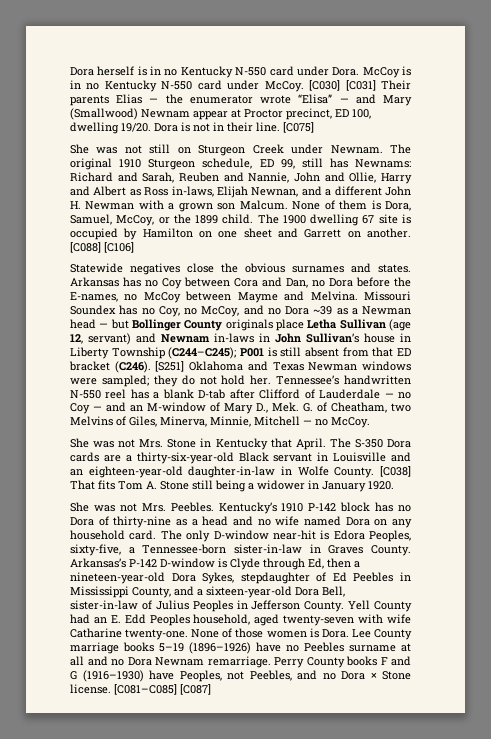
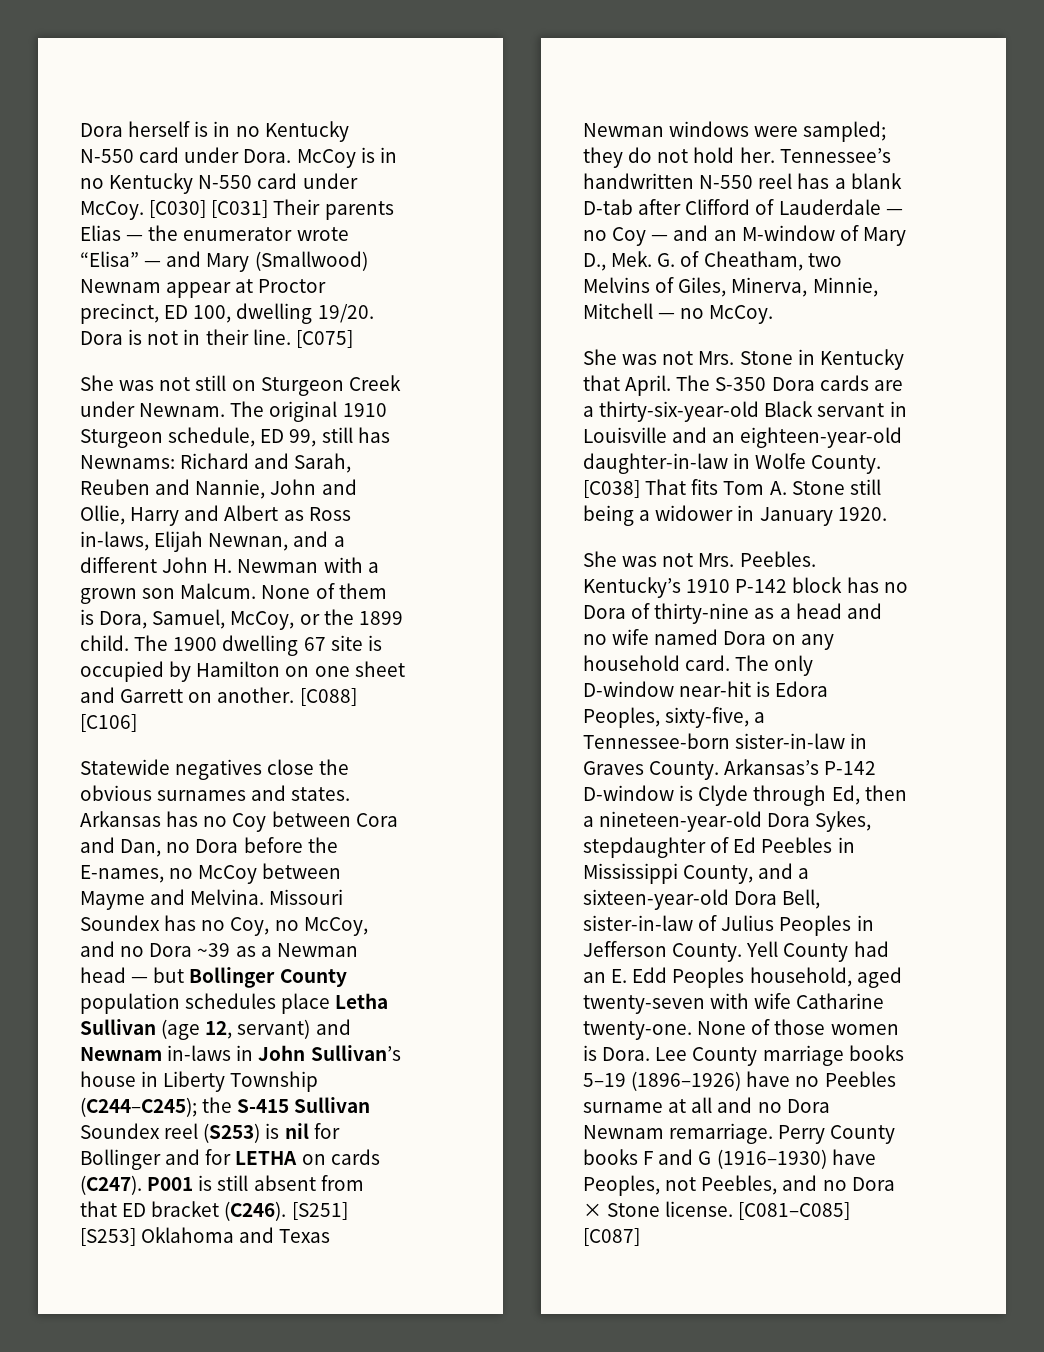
[225,319,273,331] originals -> [80,993,277,1014] population schedules
(237, 353) none -> [202,1097,371,1113] [80,1123,340,1143] [80,1149,380,1170] [80,1175,142,1195] the S-415 Sullivan Soundex reel (S253) is nil for Bollinger and for LETHA on cards (C247).
(185, 366) none -> [80,1228,136,1246] [S253]

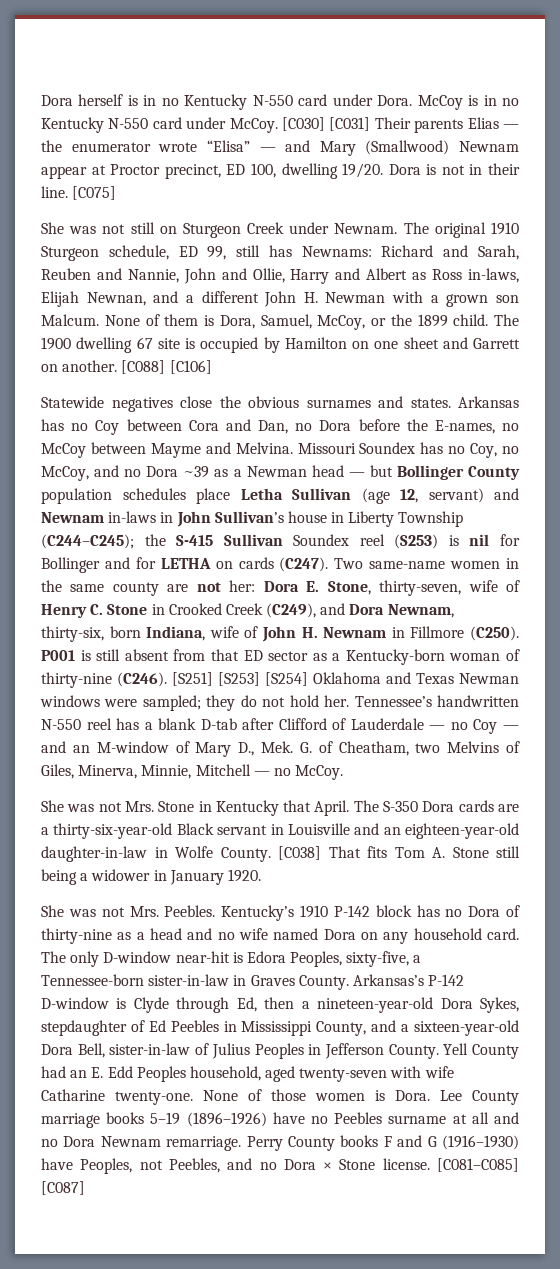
(142, 1185) none -> [334,558,519,569] [41,580,520,596] [41,603,454,618] [41,626,519,642] Two same-name women in the same county are not her: Dora E. Stone, thirty-seven, wife of Henry C. Stone in Crooked Creek (C249), and Dora Newnam, thirty-six, born Indiana, wife of John H. Newnam in Fillmore (C250).
[151,1201,220,1217] bracket -> [268,649,520,665] [41,672,112,688] sector as a Kentucky-born woman of thirty-nine
(136, 1237) none -> [265,672,308,686] [S254]

